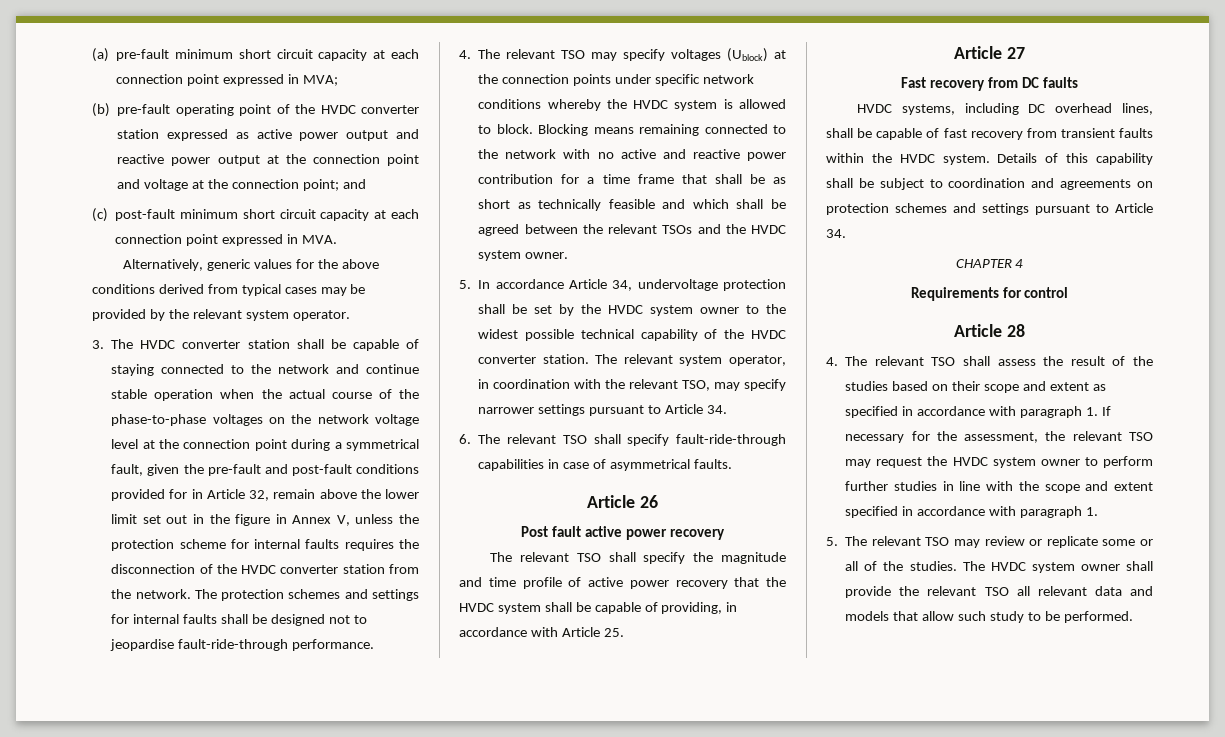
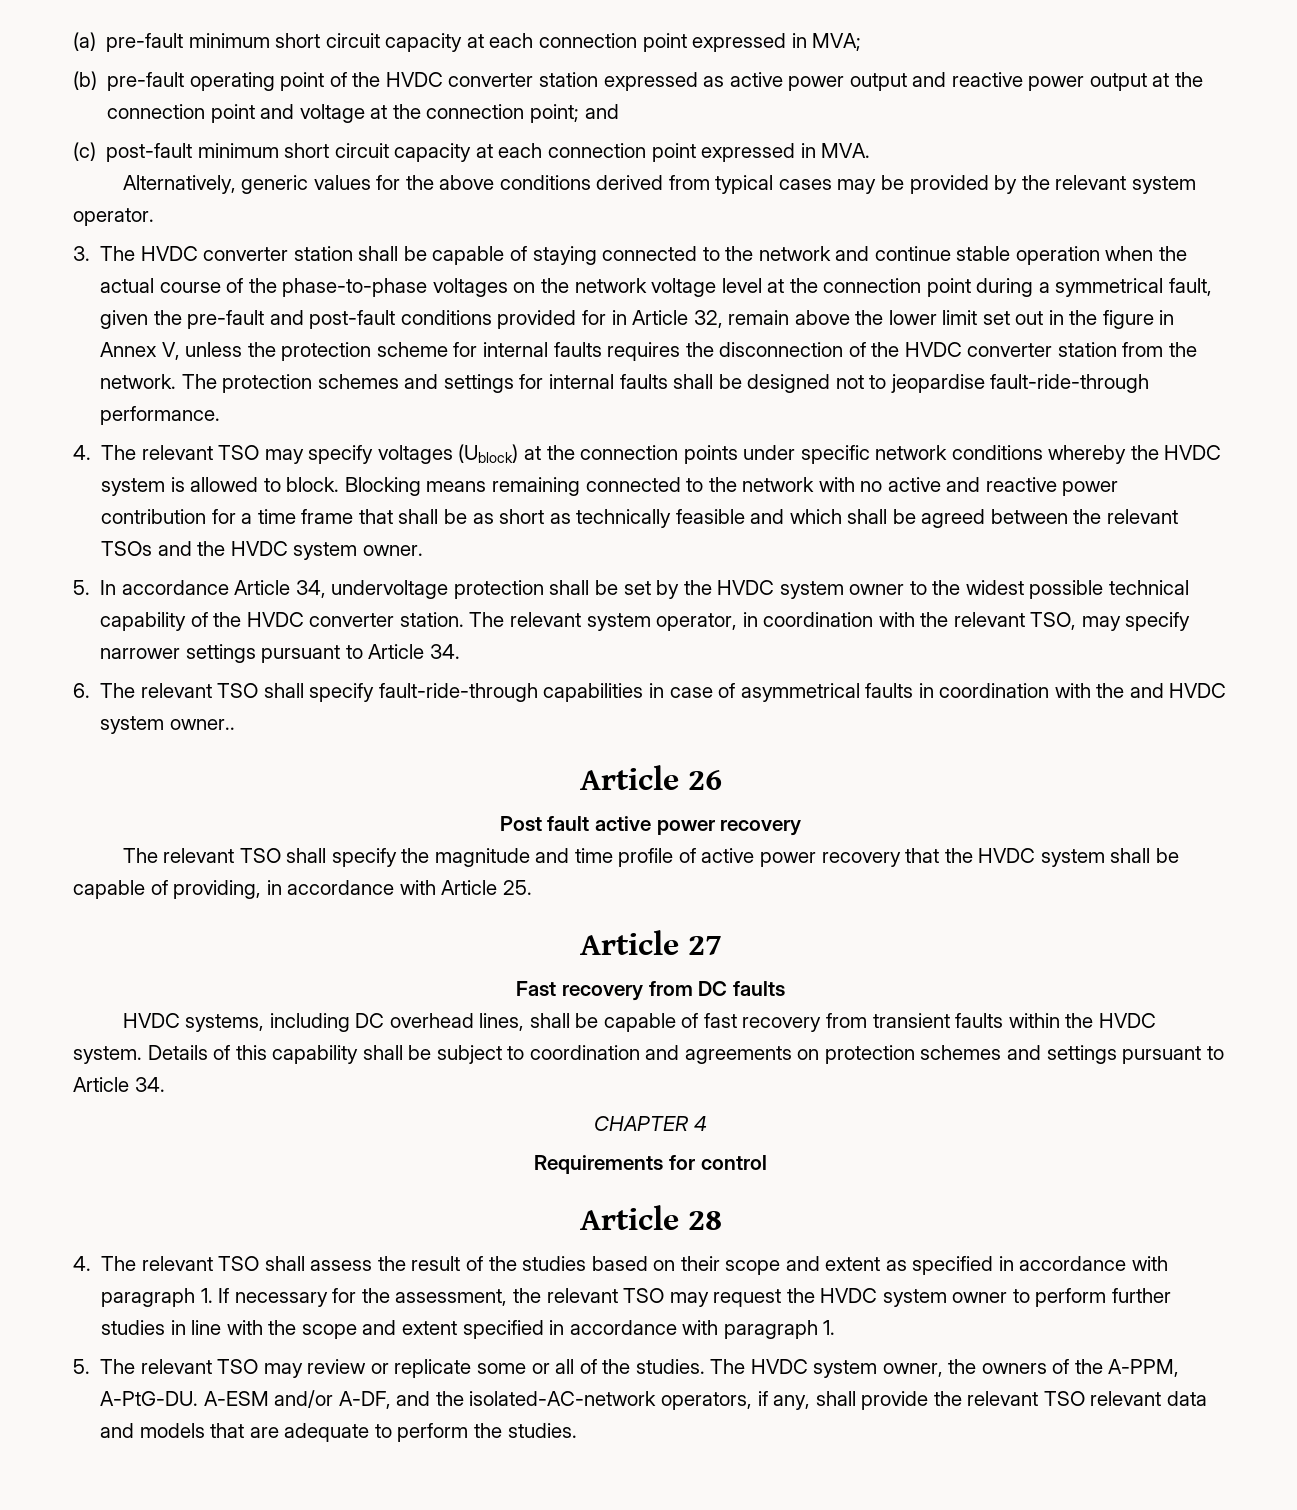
[693,459,732,469] faults. -> [865,683,1227,698] [100,716,235,734] faults in coordination with the and HVDC system owner..
[1080,564,1120,571] owner -> [882,1359,1180,1377] [100,1390,811,1410] owner, the owners of the A-PPM, A-PtG-DU. A-ESM and/or A-DF, and the isolated-AC-network operators, if any,
[1016,586,1030,596] all -> (1085, 1398) none
[922,611,1133,623] allow such study to be performed. -> [249,1423,577,1442] are adequate to perform the studies.

